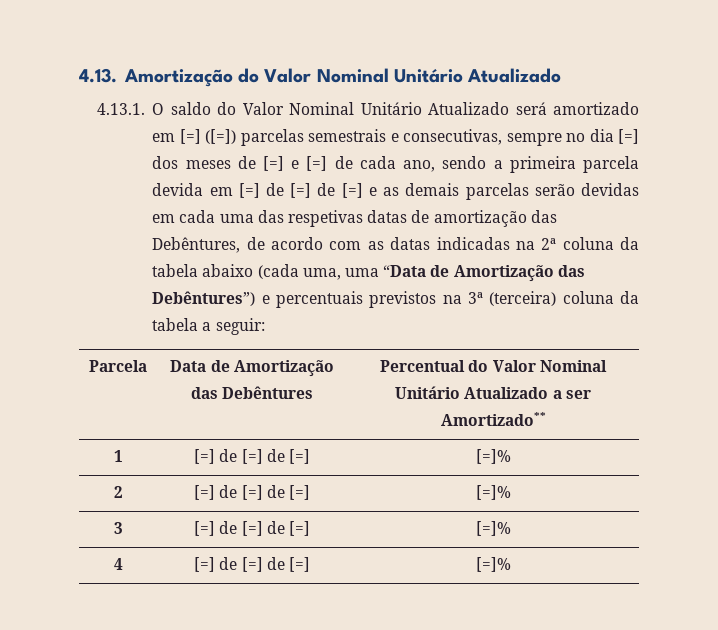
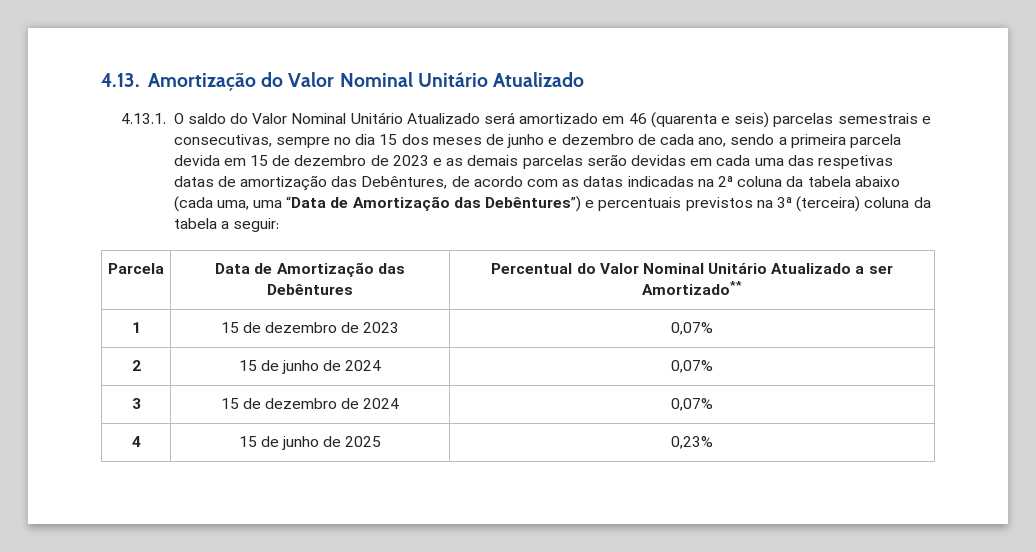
[179,129,237,144] [=] ([=]) -> [628,112,770,128] 46 (quarenta e seis)
[617,129,639,144] [=] -> [379,134,398,145] 15
[262,156,328,171] [=] e [=] -> [507,134,634,148] junho e dezembro
[238,183,363,198] [=] de [=] de [=] -> [250,155,429,166] 15 de dezembro de 2023
[194,449,310,464] [475,449,511,464] [113,486,123,498] [194,485,310,500] [475,485,511,500] [113,522,123,534] [194,521,310,536] [475,521,511,536] [113,558,123,570] [194,557,310,572] [475,557,511,572] [=] de [=] de [=] | [=]% // 2 | [=] de [=] de [=] | [=]% // 3 | [=] de [=] de [=] | [=]% // 4 | [=] de [=] de [=] | [=]% -> [220,322,400,333] [671,322,713,335] [131,360,141,371] [238,360,382,374] [671,360,713,373] [131,398,141,409] [220,398,400,409] [671,398,713,411] [131,436,141,447] [238,436,382,450] [671,436,713,449] 15 de dezembro de 2023 | 0,07% // 2 | 15 de junho de 2024 | 0,07% // 3 | 15 de dezembro de 2024 | 0,07% // 4 | 15 de junho de 2025 | 0,23%

